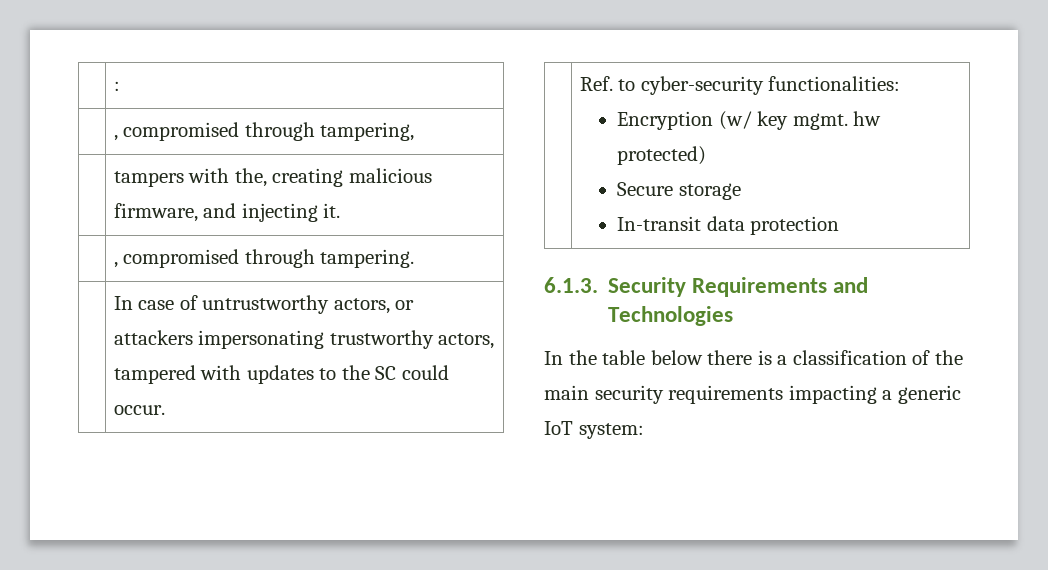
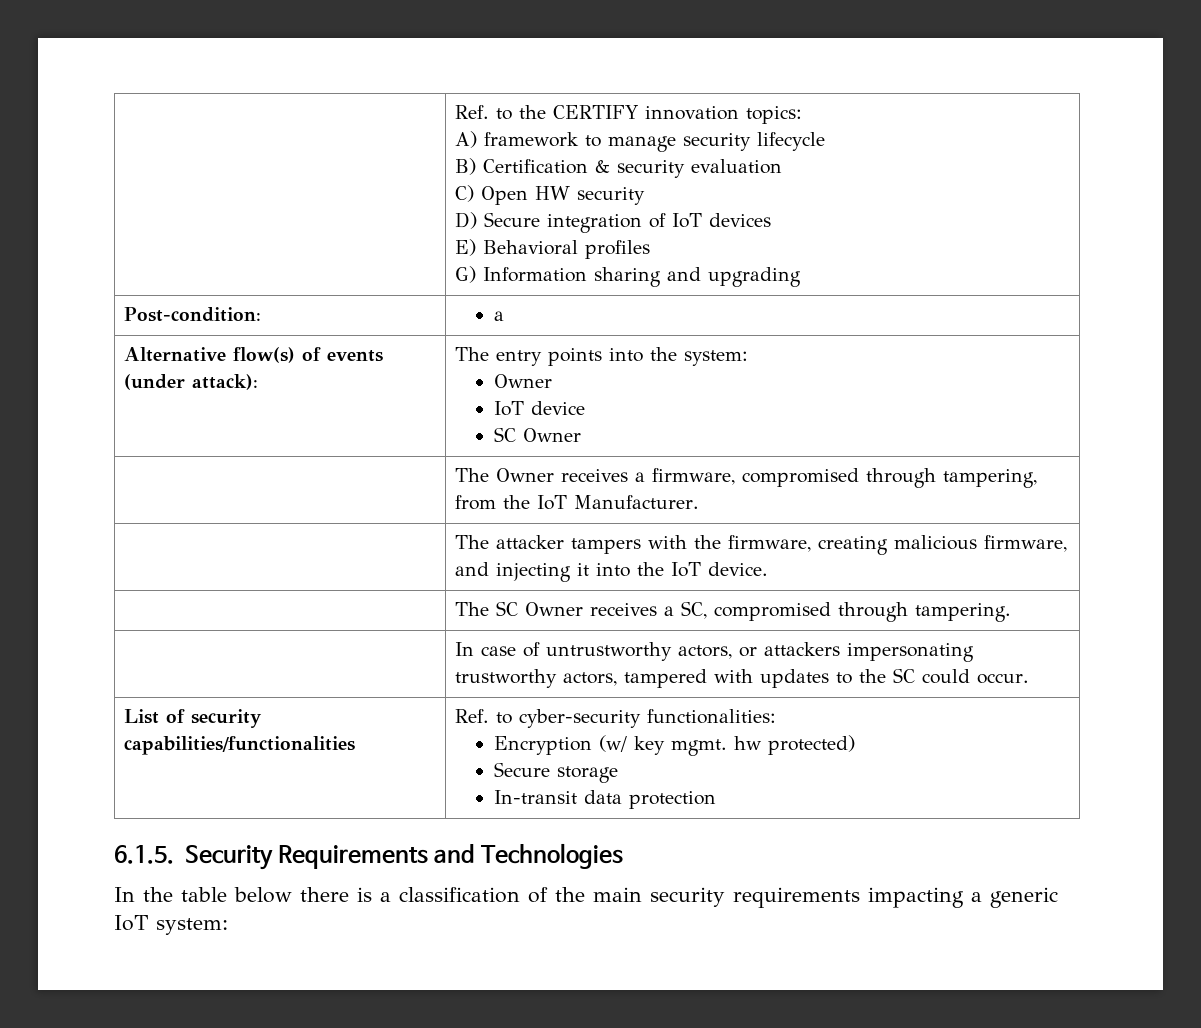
[113,81,120,91] [113,122,415,141] [113,168,267,187] | : // | , compromised through tampering, // | tampers with the, -> [455,105,803,124] [455,131,826,152] [455,158,783,178] [455,185,646,205] [455,212,772,233] [455,239,651,259] [455,266,802,287] [124,307,262,322] [493,311,504,321] [124,347,384,363] [124,374,259,390] [455,347,749,366] [493,374,552,388] [493,401,585,416] [493,427,581,442] [455,468,1038,488] [455,495,700,510] [455,535,812,554] | Ref. to the CERTIFY innovation topics: // A) framework to manage security lifecycle // B) Certification & security evaluation // C) Open HW security // D) Secure integration of IoT devices // E) Behavioral profiles // G) Information sharing and upgrading // Post-condition: | a // Alternative flow(s) of events (under attack): | The entry points into the system: // Owner // IoT device // SC Owner // | The Owner receives a firmware, compromised through tampering, from the IoT Manufacturer. // | The attacker tampers with the firmware,
[323,203,341,218] [113,262,118,268] it. // | , -> [577,562,769,577] [455,601,708,619] it into the IoT device. // | The SC Owner receives a SC,
(165, 410) none -> [124,709,263,728] [124,736,356,755] List of security capabilities/functionalities
[544,277,598,293] 6.1.3. -> [114,845,174,864] 6.1.5.

